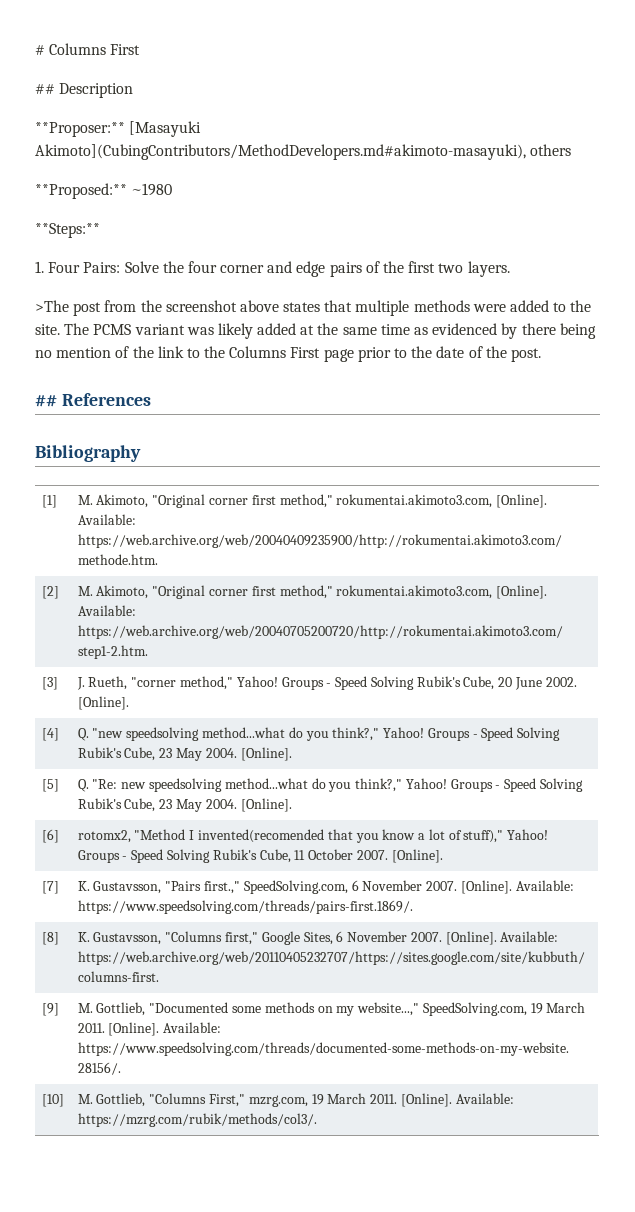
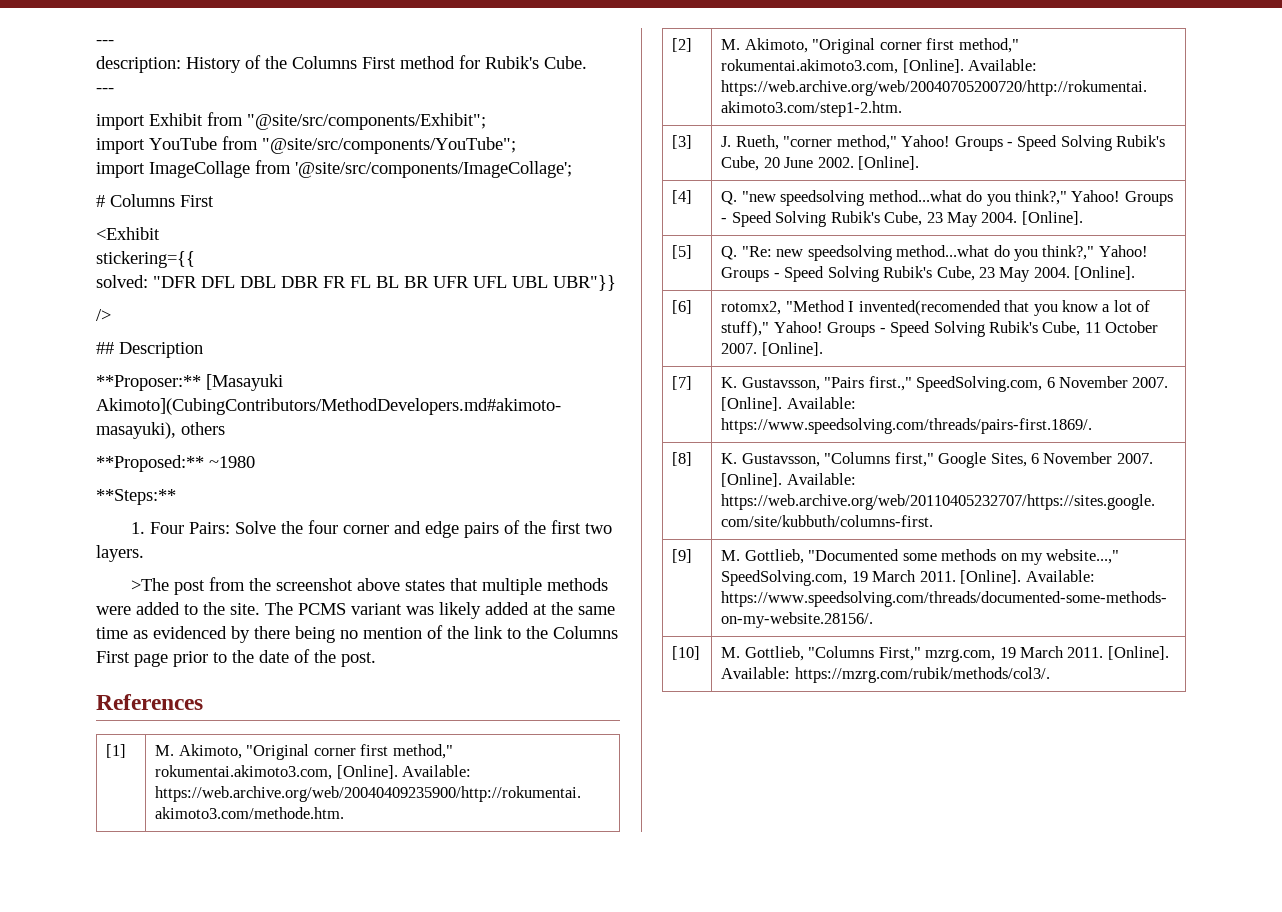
[35,43,141,55] # Columns First -> [96,40,114,45] [96,55,587,73] [96,88,114,93] [96,112,486,130] [96,136,516,154] [96,160,572,178] [96,194,214,207] [96,227,160,240] [96,251,195,268] [96,275,616,291] [96,309,111,321] --- // description: History of the Columns First method for Rubik's Cube. // --- // import Exhibit from "@site/src/components/Exhibit"; // import YouTube from "@site/src/components/YouTube"; // import ImageCollage from '@site/src/components/ImageCollage'; // # Columns First // <Exhibit // stickering={{ // solved: "DFR DFL DBL DBR FR FL BL BR UFR UFL UBL UBR"}} // />
[35,395,57,407] ## -> (376, 659) none
[35,445,141,462] // Bibliography -> (203, 702) none

